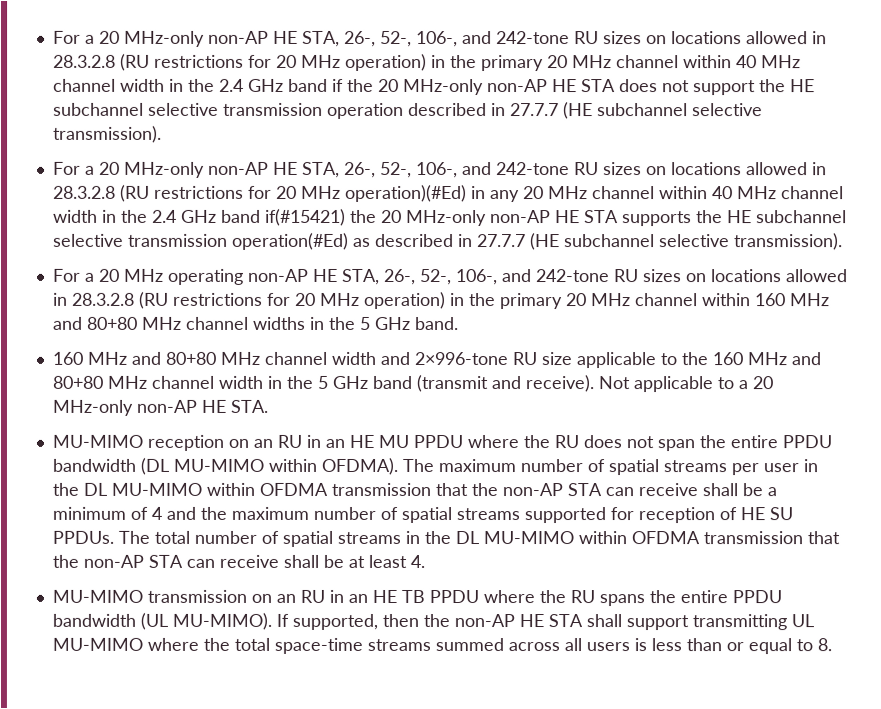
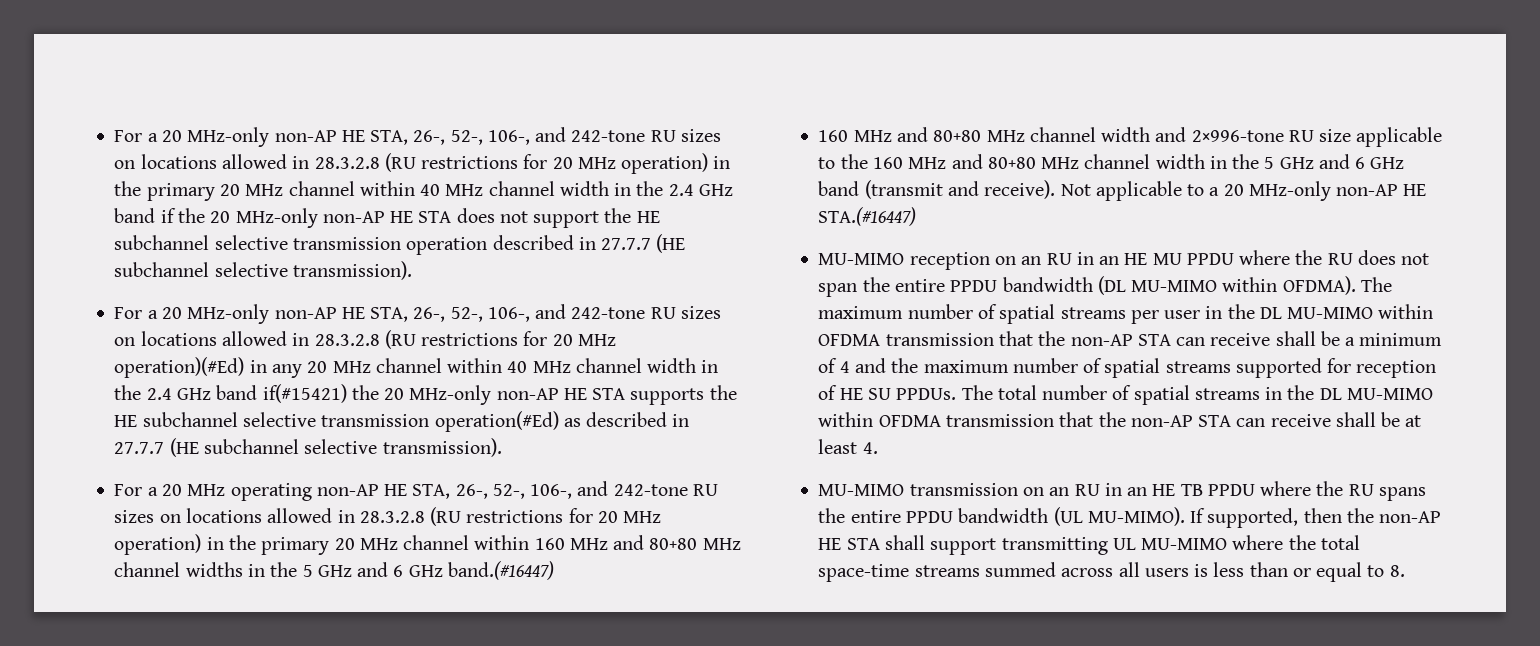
[414,316,459,331] band. -> [357,561,554,580] and 6 GHz band.(#16447)
(368, 382) none -> [1318,154,1405,169] and 6 GHz
[229,399,268,413] STA. -> [818,207,917,226] STA.(#16447)

